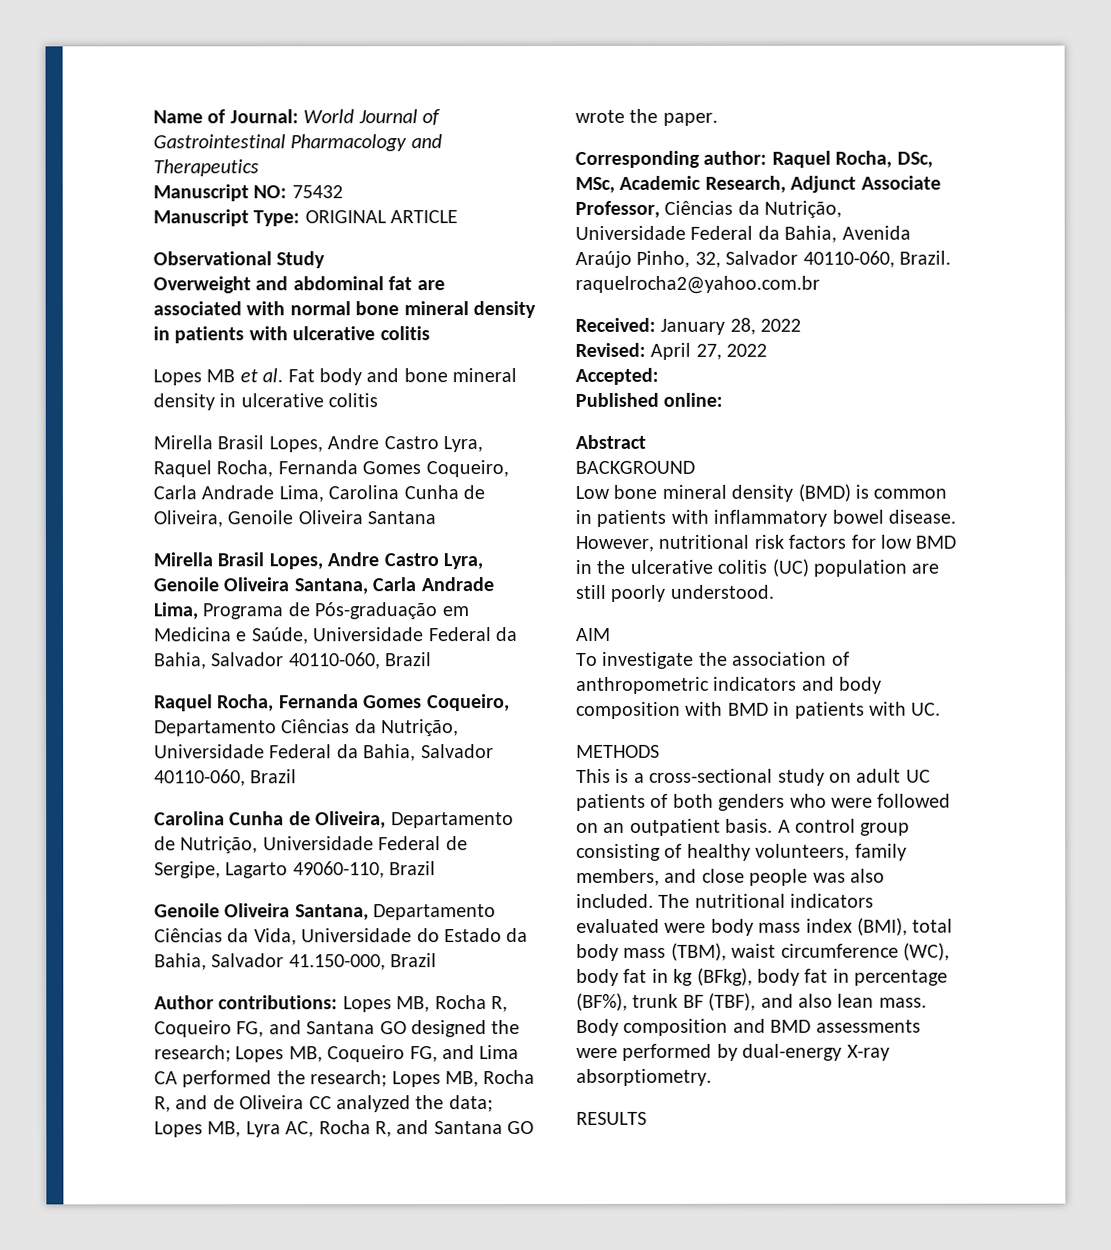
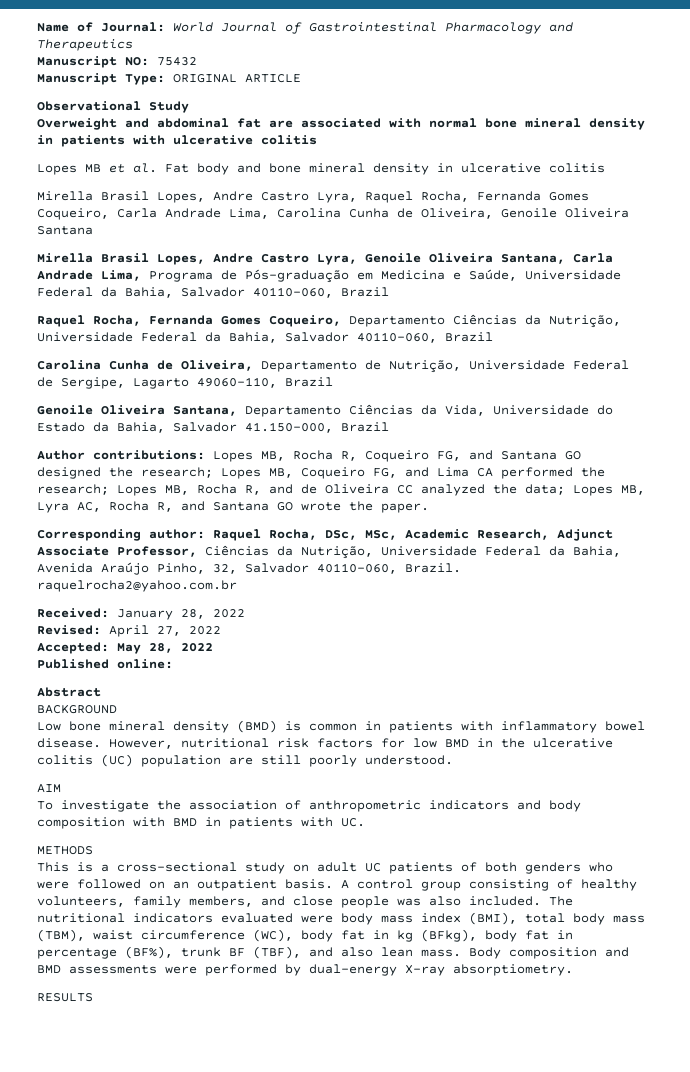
(659, 376) none -> [117,643,213,654] May 28, 2022

